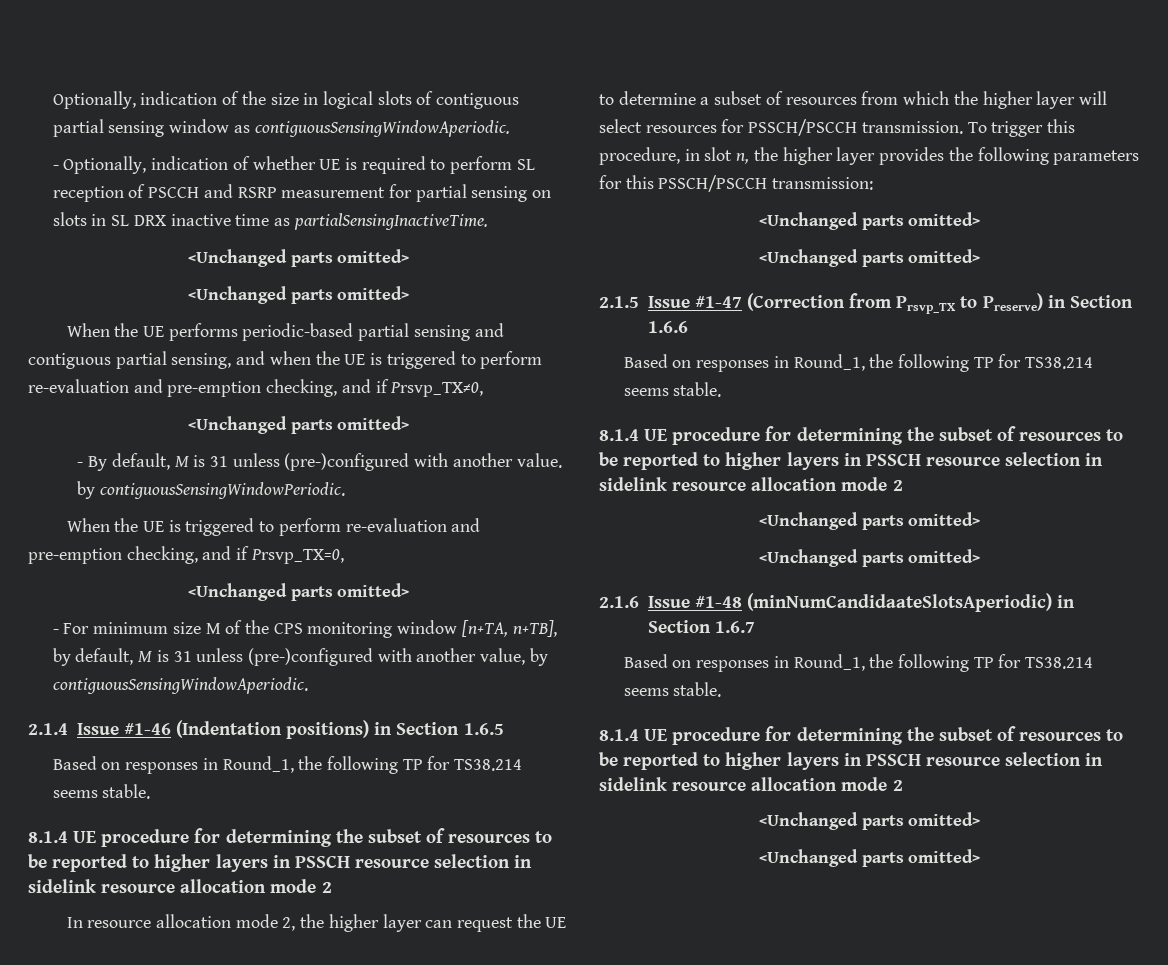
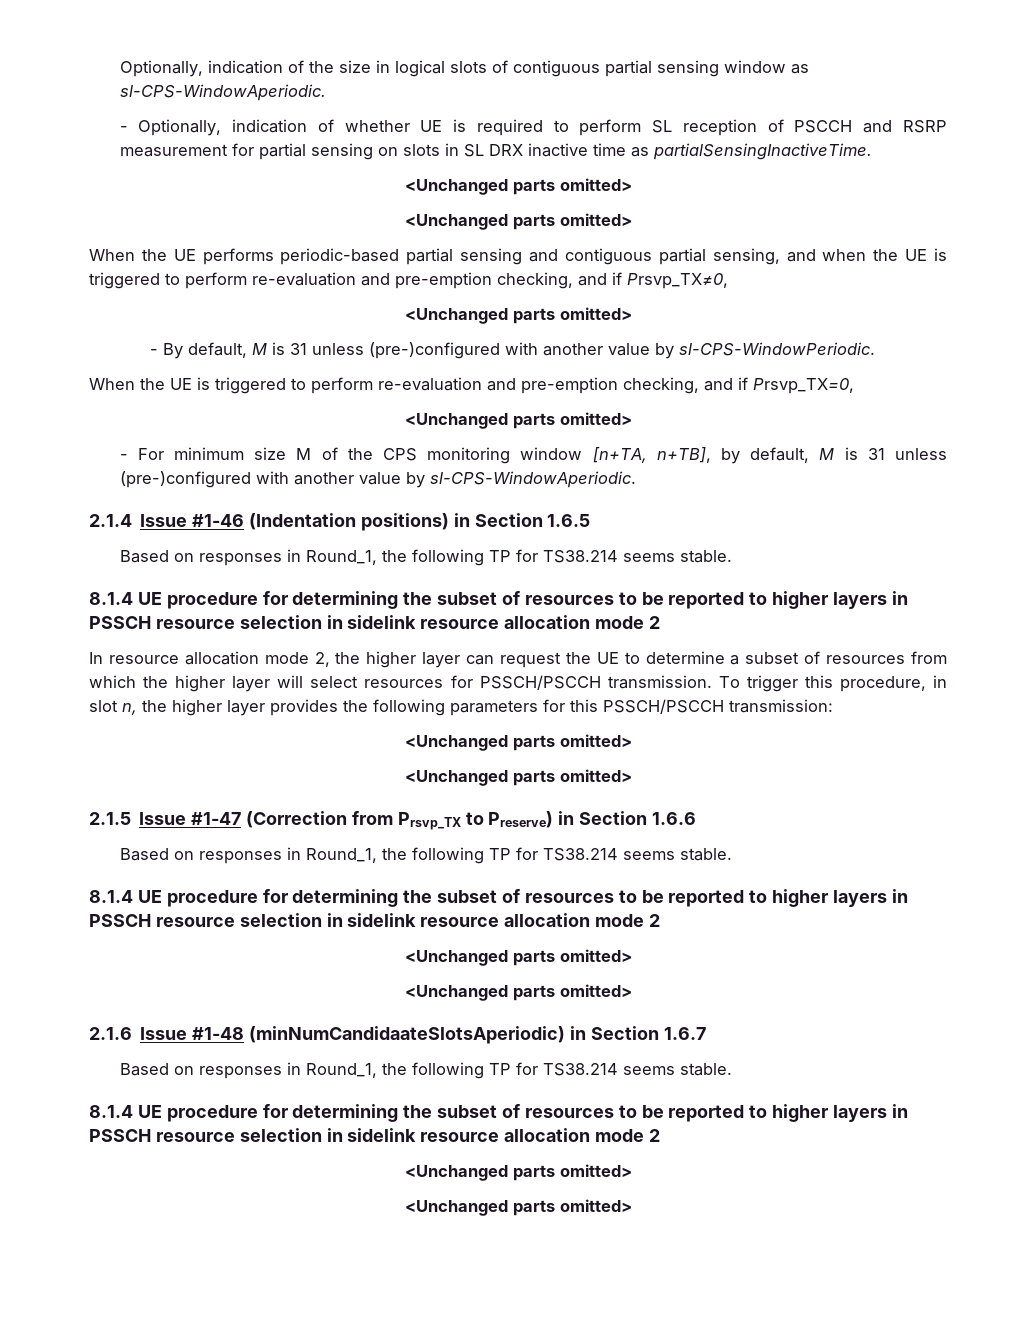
[254,120,510,137] contiguousSensingWindowAperiodic. -> [119,84,326,101] sl-CPS-WindowAperiodic.
[516,453,562,468] [77,481,346,499] value. by contiguousSensingWindowPeriodic. -> [608,342,876,359] value by sl-CPS-WindowPeriodic.
[480,648,548,666] [52,677,308,694] value, by contiguousSensingWindowAperiodic. -> [358,471,636,488] value by sl-CPS-WindowAperiodic.

